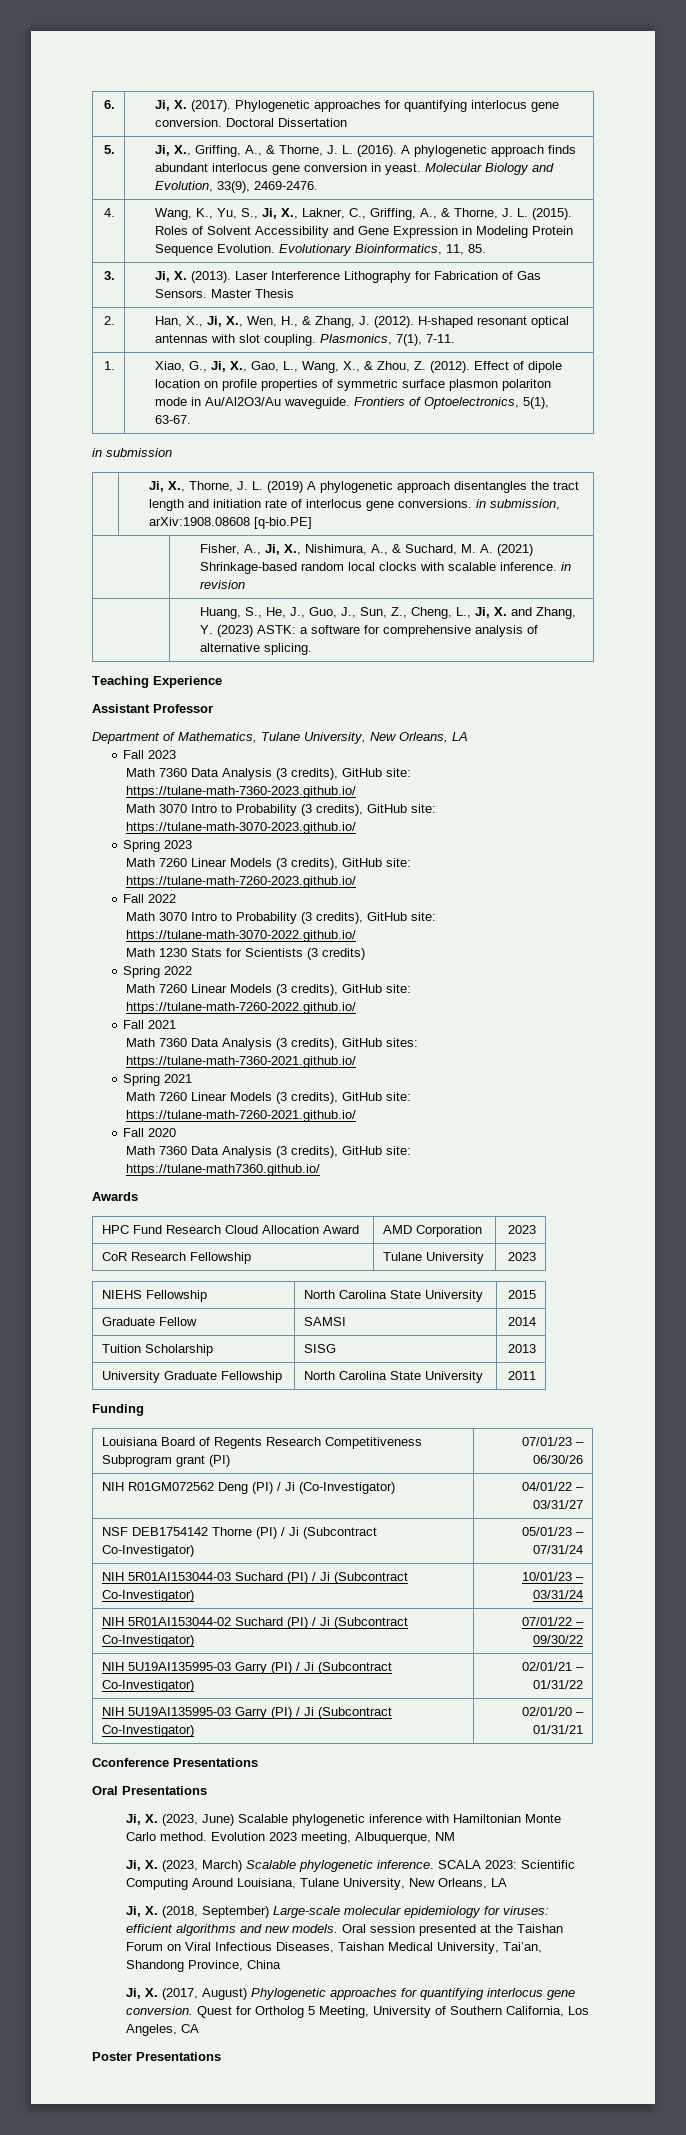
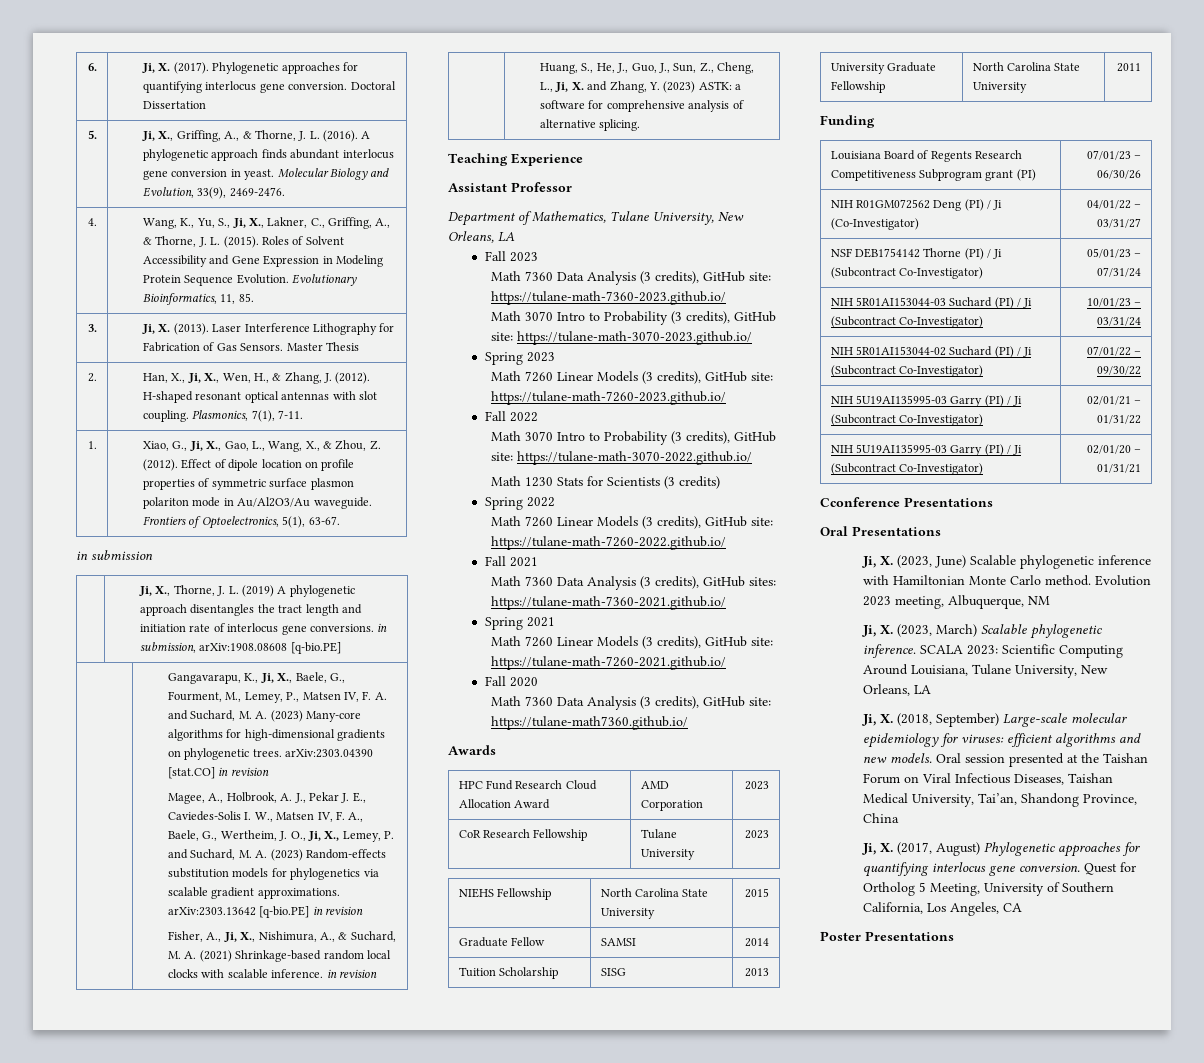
(312, 523) none -> [168,672,345,684] [168,691,387,703] [168,710,361,722] [168,729,386,741] [168,748,374,760] [168,767,269,779] [168,792,366,804] [168,811,364,822] [168,830,395,842] [168,849,386,861] [168,868,379,880] [168,887,340,899] [168,906,364,918] Gangavarapu, K., Ji, X., Baele, G., Fourment, M., Lemey, P., Matsen IV, F. A. and Suchard, M. A. (2023) Many-core algorithms for high-dimensional gradients on phylogenetic trees. arXiv:2303.04390 [stat.CO] in revision // Magee, A., Holbrook, A. J., Pekar J. E., Caviedes-Solis I. W., Matsen IV, F. A., Baele, G., Wertheim, J. O., Ji, X., Lemey, P. and Suchard, M. A. (2023) Random-effects substitution models for phylogenetics via scalable gradient approximations. arXiv:2303.13642 [q-bio.PE] in revision //

